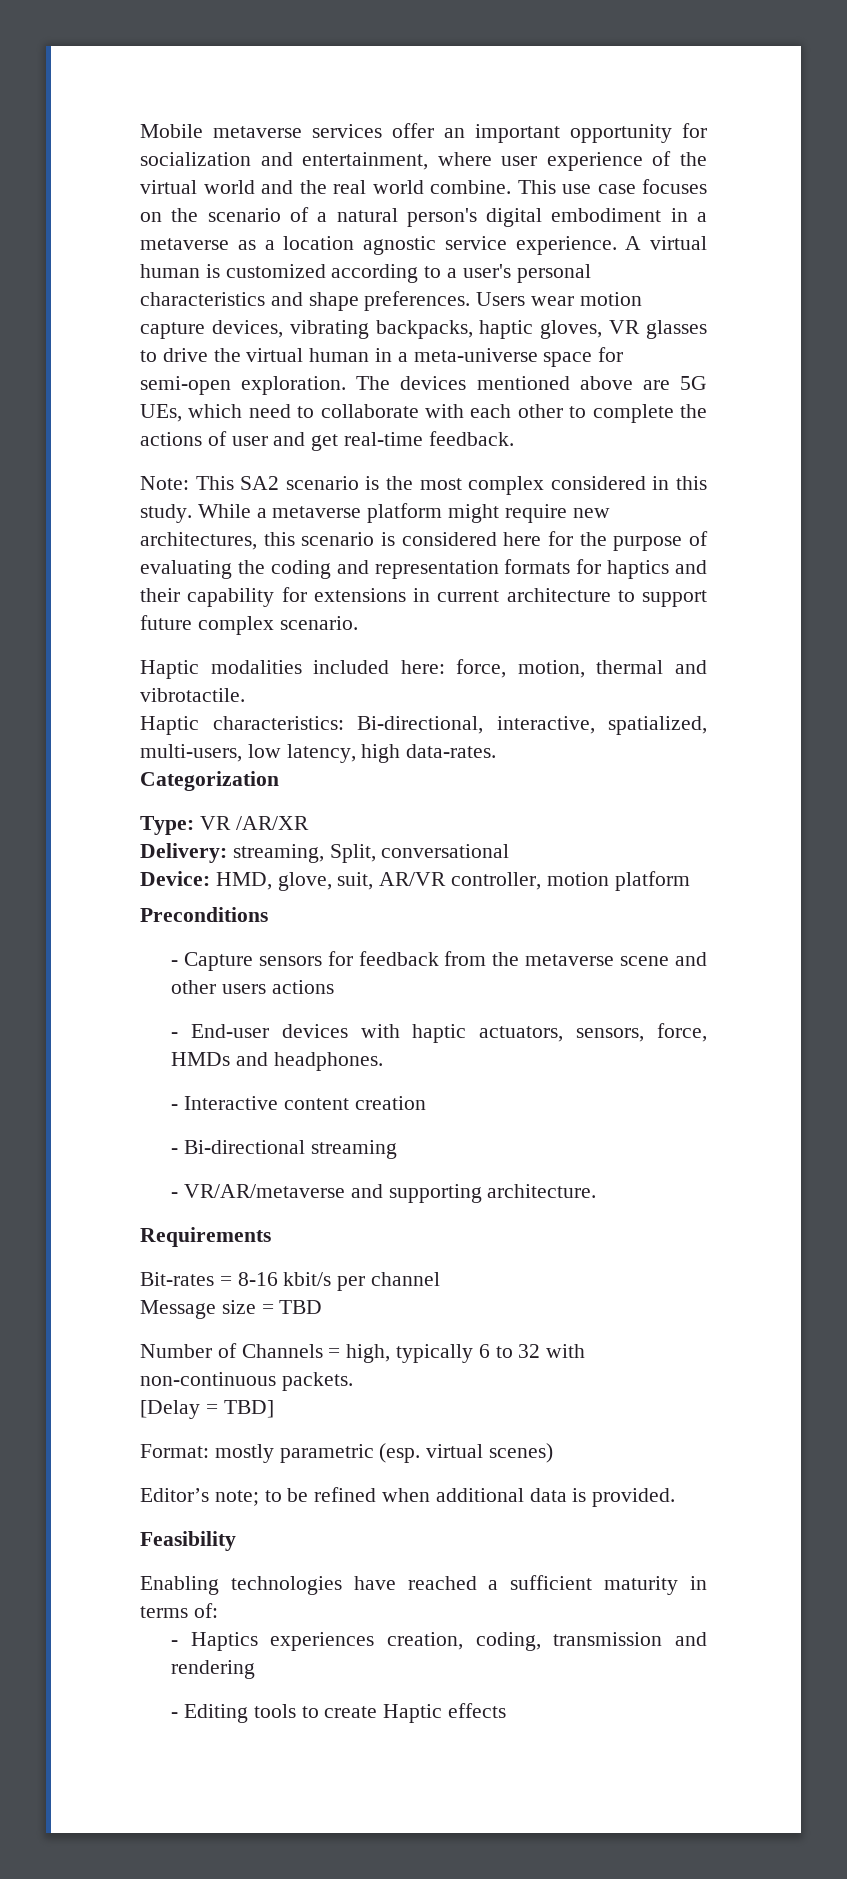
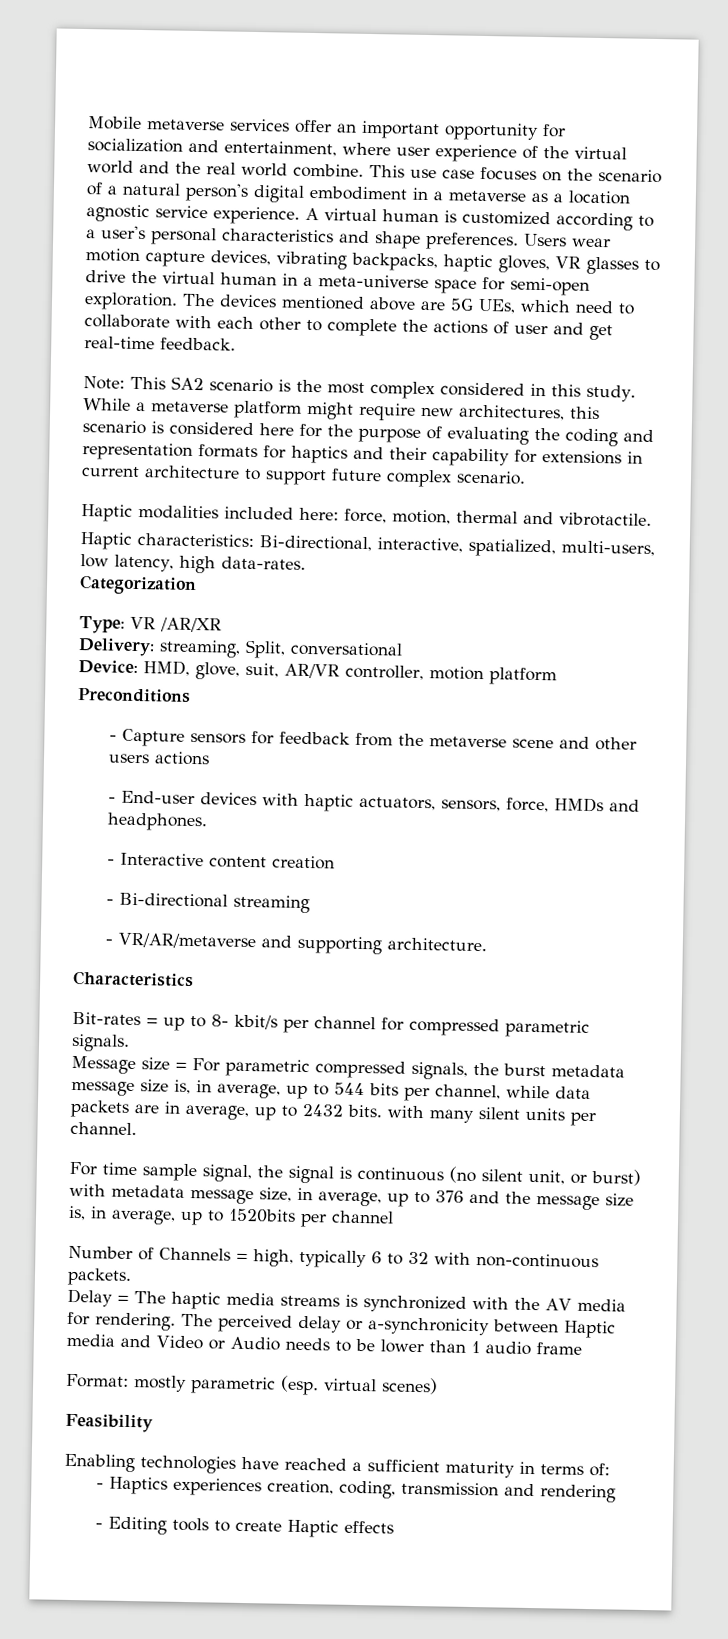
[140,1227,271,1247] Requirements -> [73,970,194,988] Characteristics
[237,1272,278,1286] 8-16 -> [163,1014,229,1031] up to 8-
(441, 1279) none -> [381,1017,590,1038] [71,1033,130,1052] for compressed parametric signals.
[279,1300,323,1314] TBD -> [192,1058,625,1080] [71,1079,591,1102] [70,1099,596,1127] [70,1121,137,1136] [69,1161,641,1186] [69,1183,634,1211] [68,1205,394,1228] For parametric compressed signals, the burst metadata message size is, in average, up to 544 bits per channel, while data packets are in average, up to 2432 bits. with many silent units per channel. // For time sample signal, the signal is continuous (no silent unit, or burst) with metadata message size, in average, up to 376 and the message size is, in average, up to 1520bits per channel
[140,1400,274,1419] [Delay = TBD] -> [67,1288,626,1313] [67,1311,616,1339] [66,1333,582,1355] Delay = The haptic media streams is synchronized with the AV media for rendering. The perceived delay or a-synchronicity between Haptic media and Video or Audio needs to be lower than 1 audio frame
[140,1487,676,1507] // Editor’s note; to be refined when additional data is provided. -> (438, 1386) none

